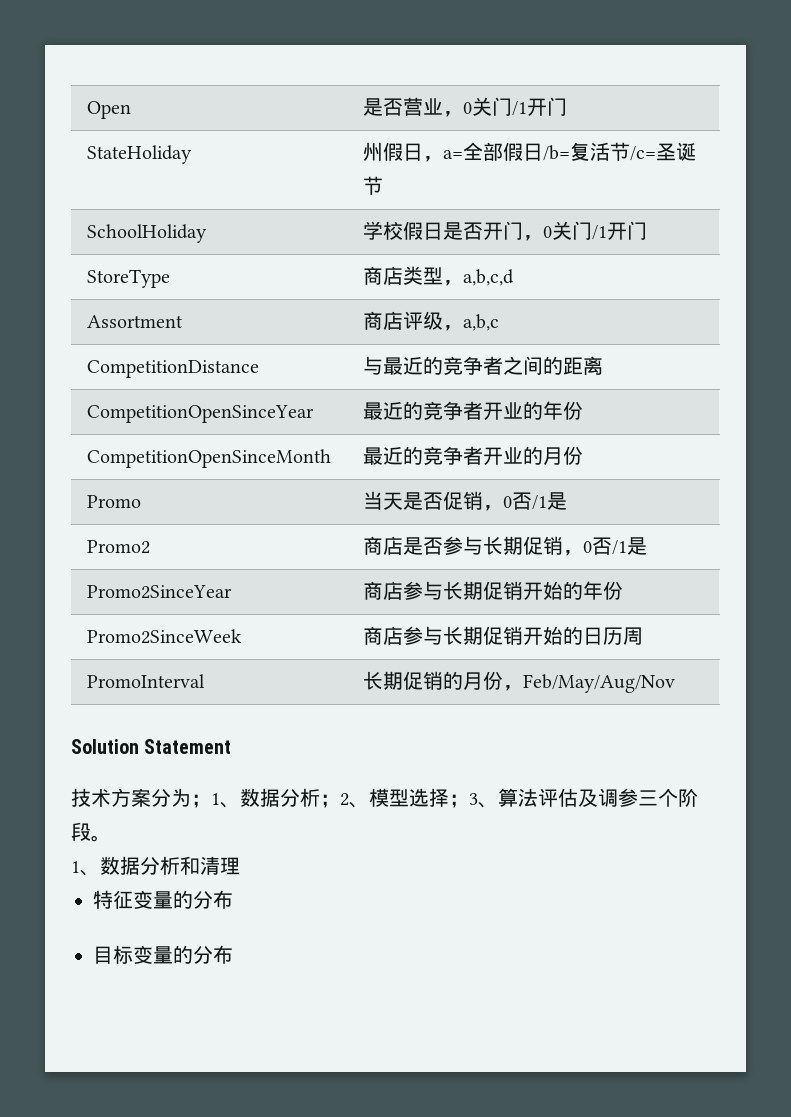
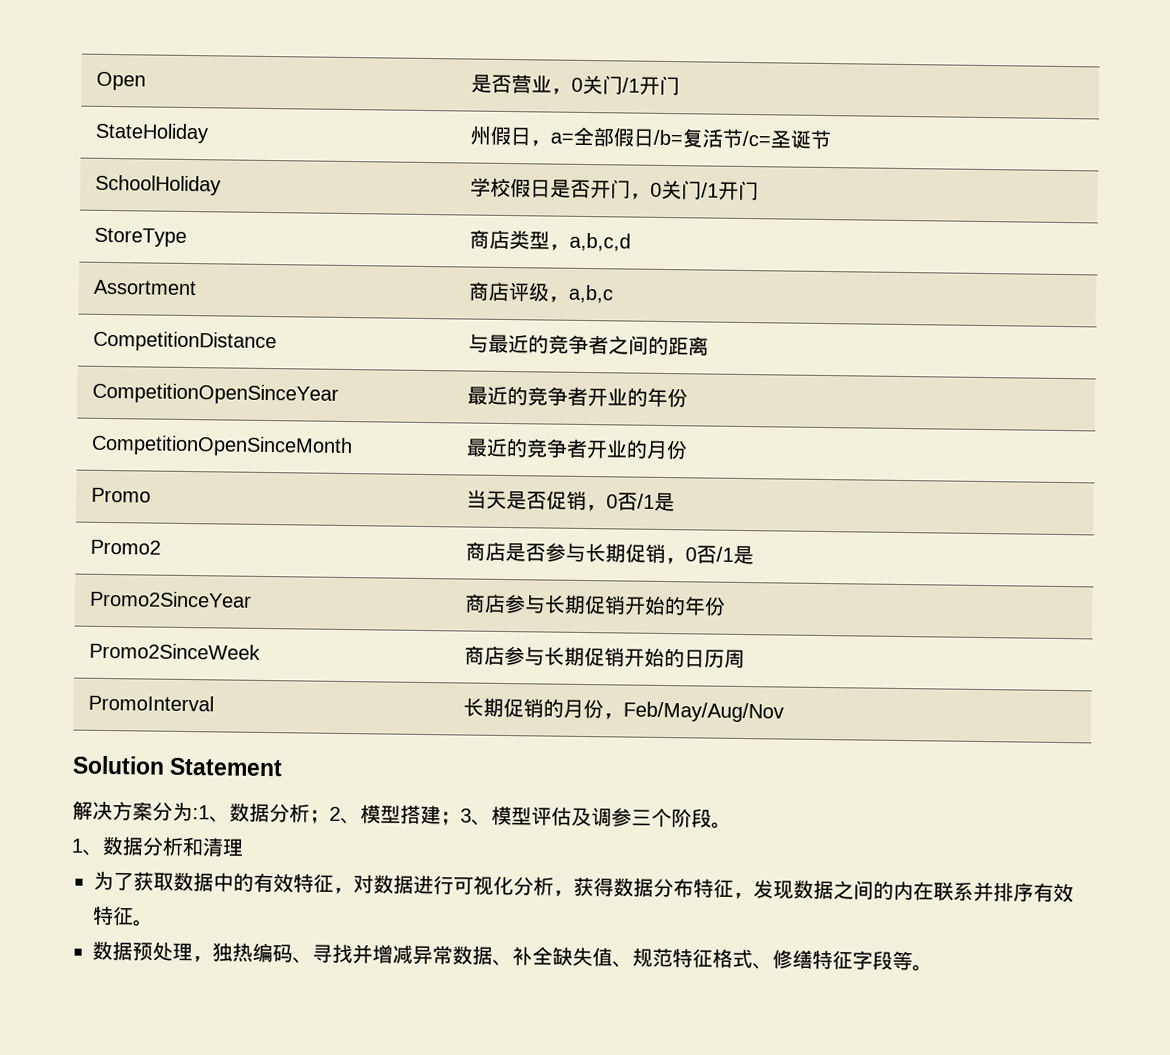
[71,788,111,807] 技术 -> [72,800,113,821] 解决
[191,793,220,808] ；1 -> [192,805,210,820] :1
[409,788,449,807] 选择 -> [400,804,441,825] 搭建
[498,788,538,807] 算法 -> [491,805,532,826] 模型
[93,890,233,909] [93,945,233,964] 特征变量的分布 // 目标变量的分布 -> [93,870,1074,903] [92,905,154,927] [92,940,933,972] 为了获取数据中的有效特征，对数据进行可视化分析，获得数据分布特征，发现数据之间的内在联系并排序有效特征。 // 数据预处理，独热编码、寻找并增减异常数据、补全缺失值、规范特征格式、修缮特征字段等。

